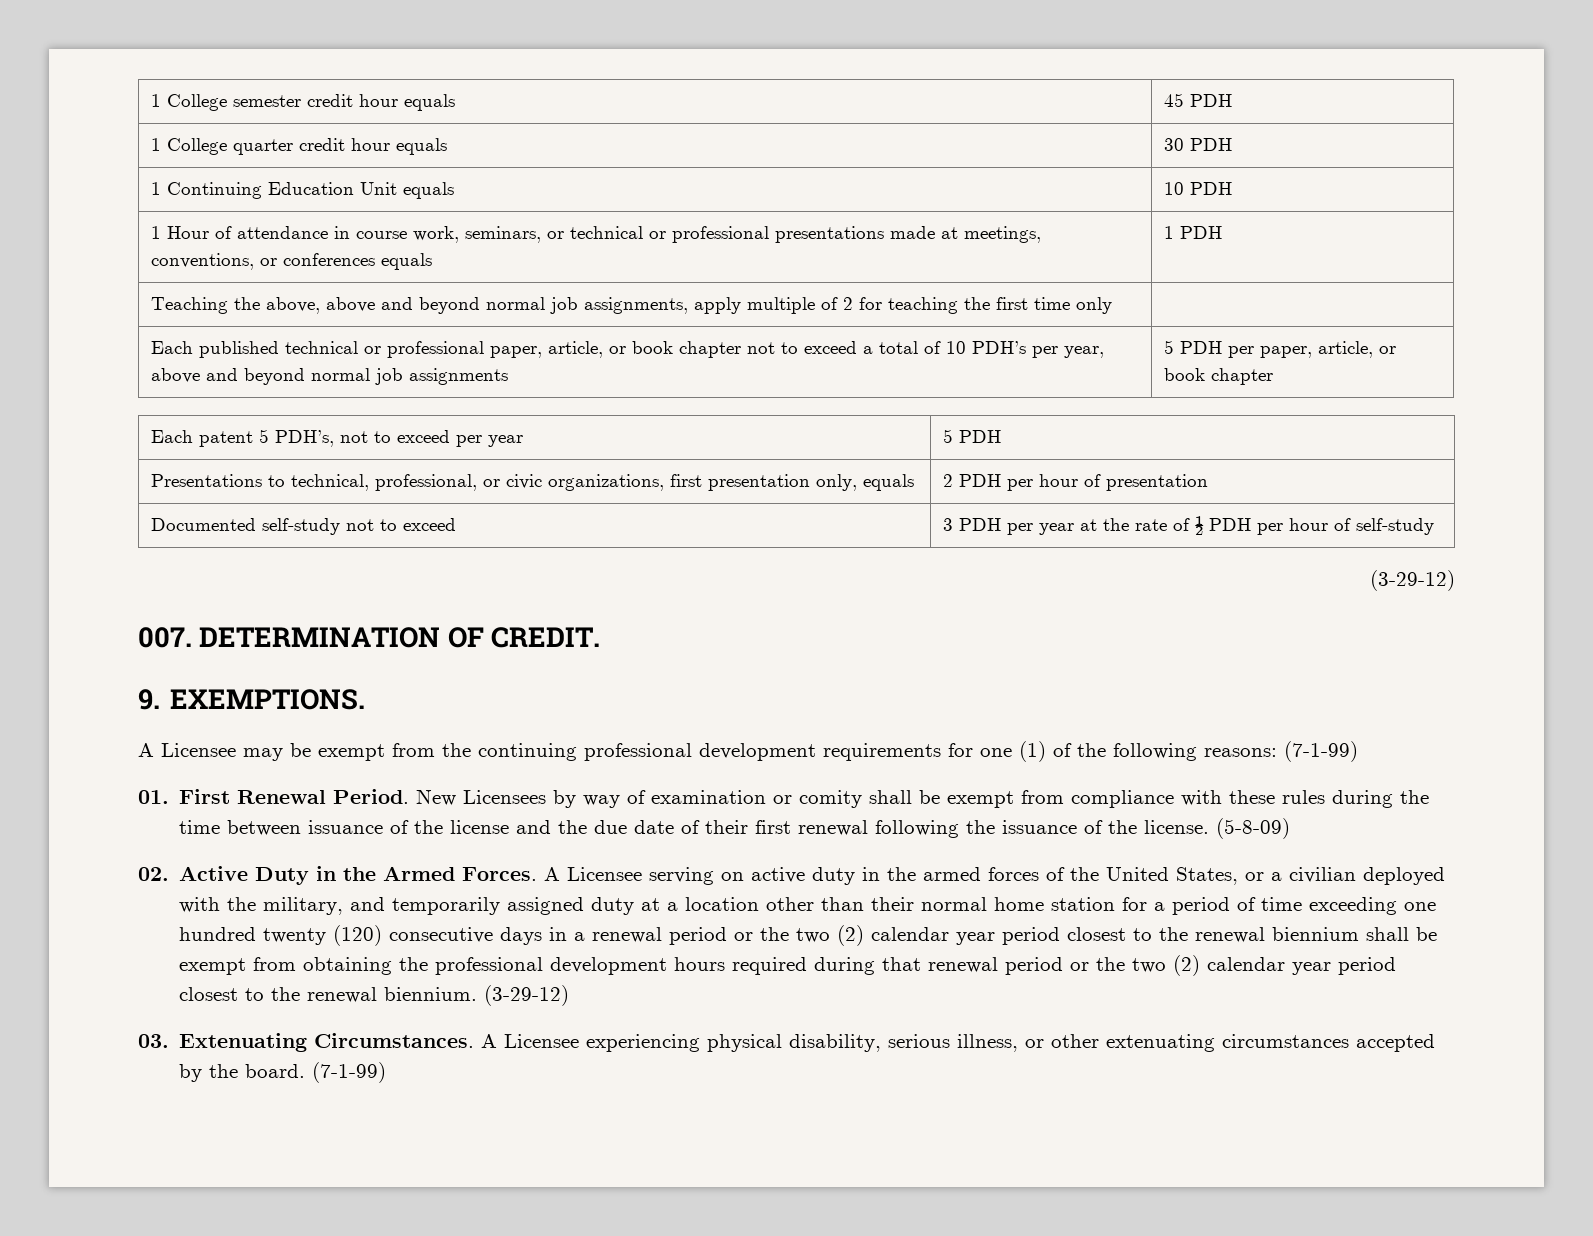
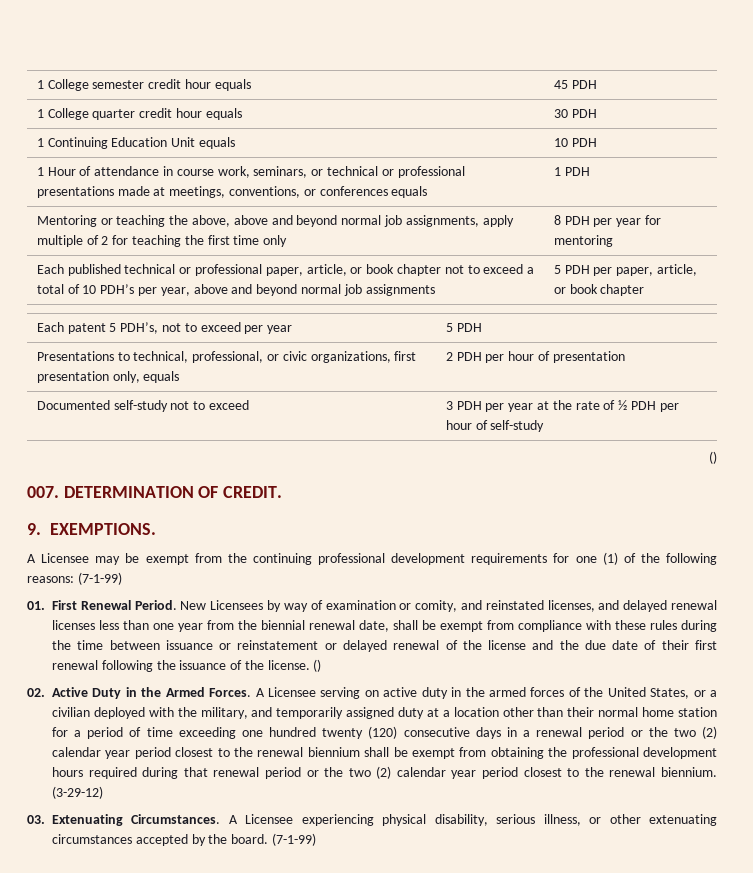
[151,297,229,314] Teaching -> [36,215,166,227] Mentoring or teaching
(1113, 305) none -> [553,215,662,227] [553,235,613,247] 8 PDH per year for mentoring
[1370,570,1455,591] (3-29-12) -> [709,451,717,464] ()
[799,790,863,808] comity -> [415,600,717,612] [52,620,389,632] comity, and reinstated licenses, and delayed renewal licenses less than one year from the biennial renewal date,
(384, 827) none -> [219,640,440,652] or reinstatement or delayed renewal
[1216,818,1291,839] (5-8-09) -> [313,659,322,672] ()

